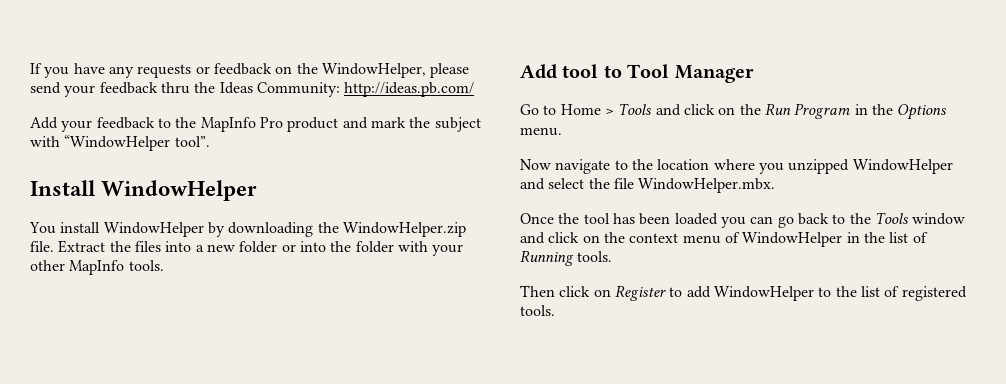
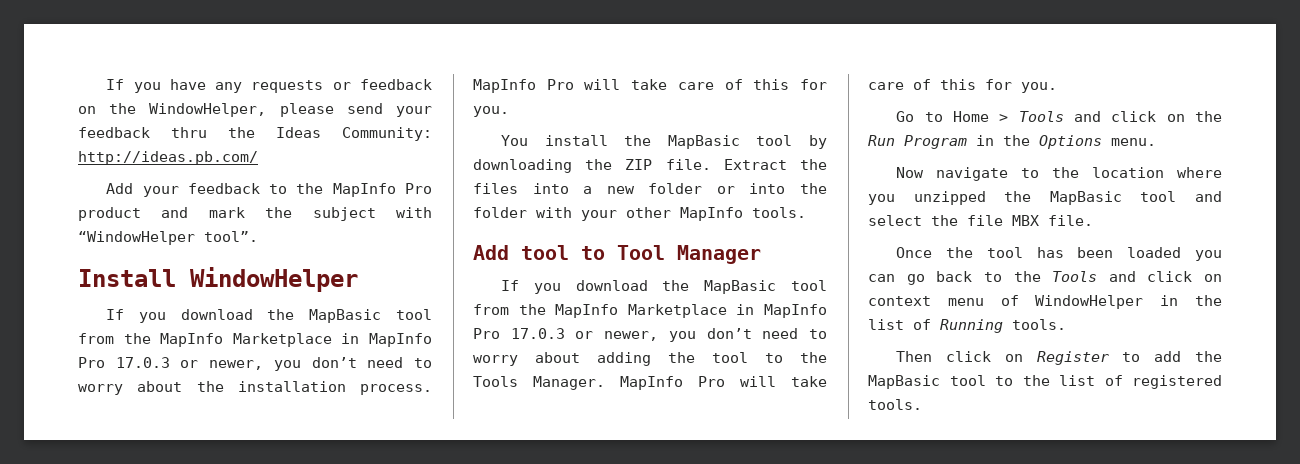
(258, 190) none -> [106,309,433,323] [78,333,432,347] [78,357,432,371] [78,381,432,395] [473,79,827,93] [473,106,509,117] // If you download the MapBasic tool from the MapInfo Marketplace in MapInfo Pro 17.0.3 or newer, you don’t need to worry about the installation process. MapInfo Pro will take care of this for you.
[103,222,204,237] WindowHelper -> [624,135,793,149] the MapBasic tool
[342,222,466,237] WindowHelper.zip -> [625,159,653,170] ZIP
(754, 74) none -> [501,280,827,294] [473,304,827,318] [473,328,827,342] [473,352,827,366] [473,376,827,390] [868,79,1057,93] // If you download the MapBasic tool from the MapInfo Marketplace in MapInfo Pro 17.0.3 or newer, you don’t need to worry about adding the tool to the Tools Manager. MapInfo Pro will take care of this for you.
[852,159,953,174] WindowHelper -> [1004,191,1177,205] the MapBasic tool
[638,178,776,193] WindowHelper.mbx. -> [1012,215,1093,226] MBX file.
[912,213,966,225] [520,232,625,244] window and click on the -> [1108,271,1222,282] and click on
[713,286,814,301] WindowHelper -> [1195,351,1222,362] [868,375,986,389] the MapBasic tool

